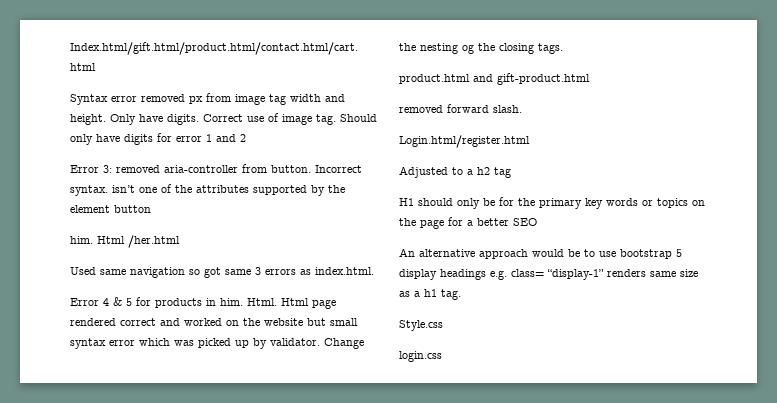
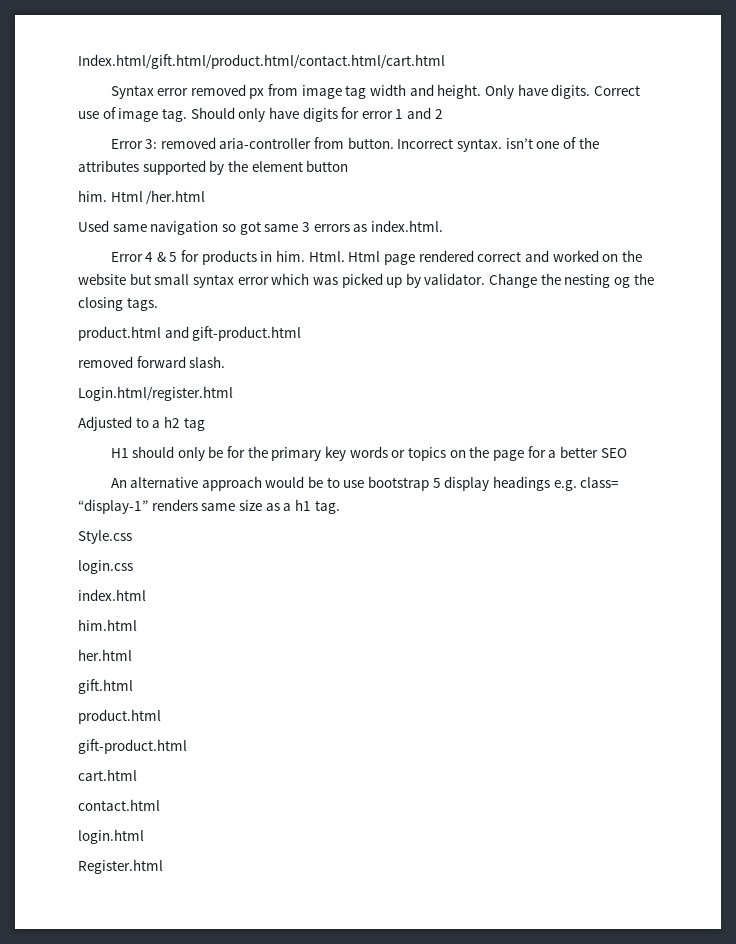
(442, 356) none -> [78,589,146,601] [78,619,137,631] [78,649,132,661] [78,679,133,694] [78,709,161,724] [78,739,187,754] [78,769,137,781] [78,799,160,811] [78,829,144,844] [78,859,163,874] // index.html // him.html // her.html // gift.html // product.html // gift-product.html // cart.html // contact.html // login.html // Register.html

